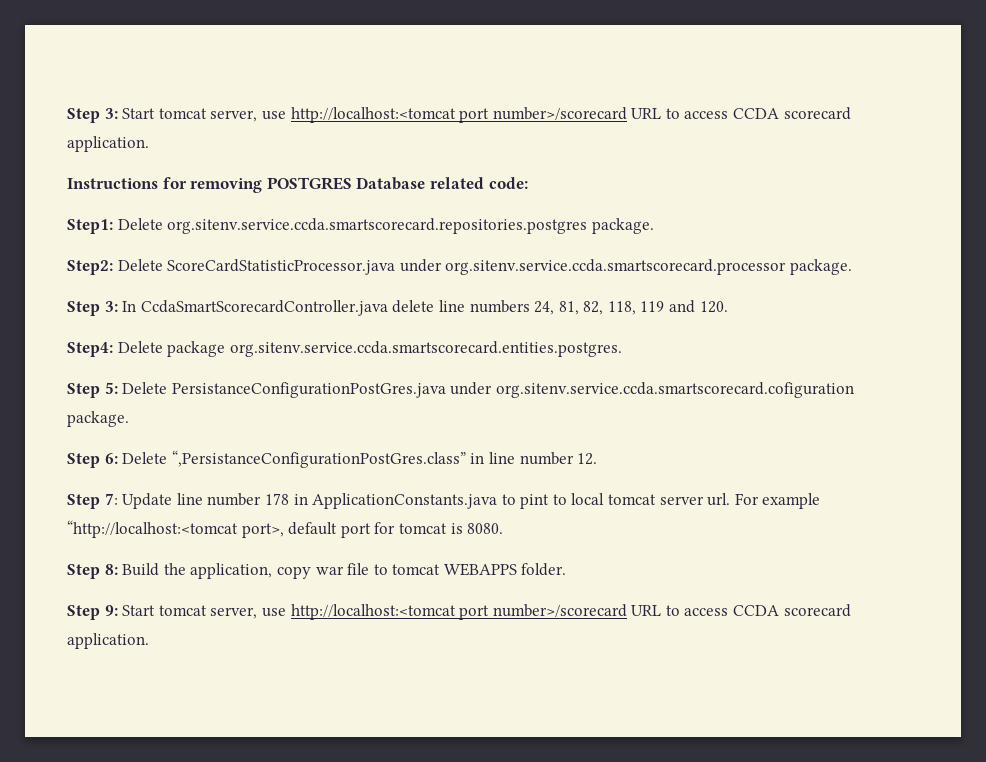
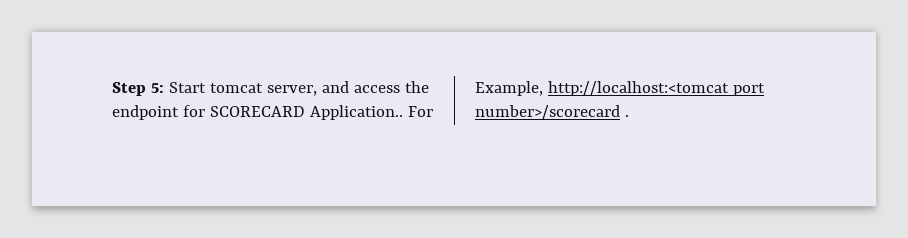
[67,107,851,123] [67,136,149,152] [67,177,528,193] [67,218,654,234] [67,259,852,275] [67,300,728,316] [67,341,622,357] [67,382,854,398] [67,411,129,427] [67,450,598,468] [67,493,821,509] [67,520,504,538] [67,563,567,579] [67,604,851,620] [67,633,149,649] Step 3: Start tomcat server, use http://localhost:<tomcat port number>/scorecard URL to access CCDA scorecard application. // Instructions for removing POSTGRES Database related code: // Step1: Delete org.sitenv.service.ccda.smartscorecard.repositories.postgres package. // Step2: Delete ScoreCardStatisticProcessor.java under org.sitenv.service.ccda.smartscorecard.processor package. // Step 3: In CcdaSmartScorecardController.java delete line numbers 24, 81, 82, 118, 119 and 120. // Step4: Delete package org.sitenv.service.ccda.smartscorecard.entities.postgres. // Step 5: Delete PersistanceConfigurationPostGres.java under org.sitenv.service.ccda.smartscorecard.cofiguration package. // Step 6: Delete “,PersistanceConfigurationPostGres.class” in line number 12. // Step 7: Update line number 178 in ApplicationConstants.java to pint to local tomcat server url. For example “http://localhost:<tomcat port>, default port for tomcat is 8080. // Step 8: Build the application, copy war file to tomcat WEBAPPS folder. // Step 9: Start tomcat server, use http://localhost:<tomcat port number>/scorecard URL to access CCDA scorecard application. -> [112,81,429,96] [112,105,433,120] [475,81,765,96] [475,105,629,119] Step 5: Start tomcat server, and access the endpoint for SCORECARD Application.. For Example, http://localhost:<tomcat port number>/scorecard .

